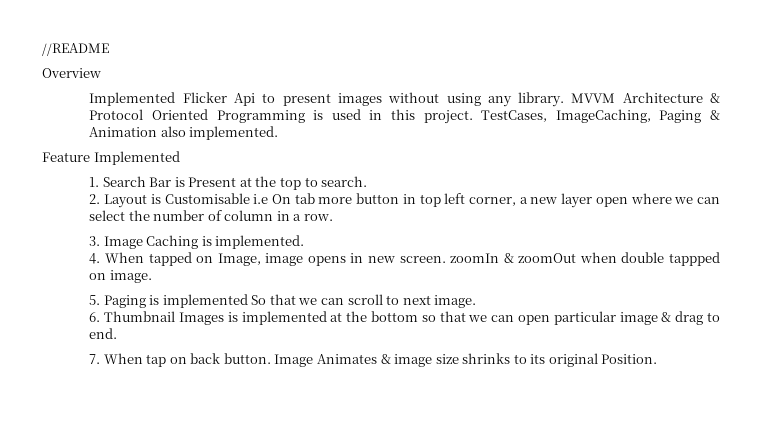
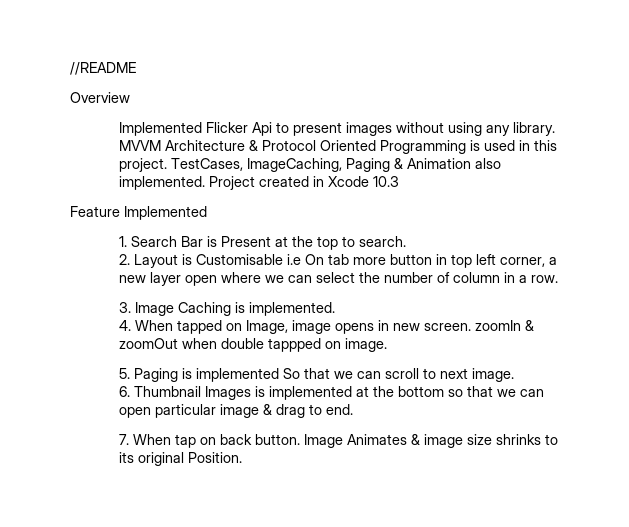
(279, 133) none -> [208,176,399,190] Project created in Xcode 10.3

